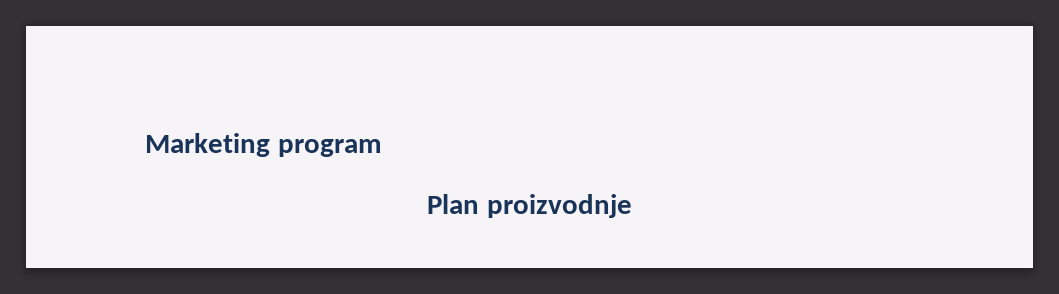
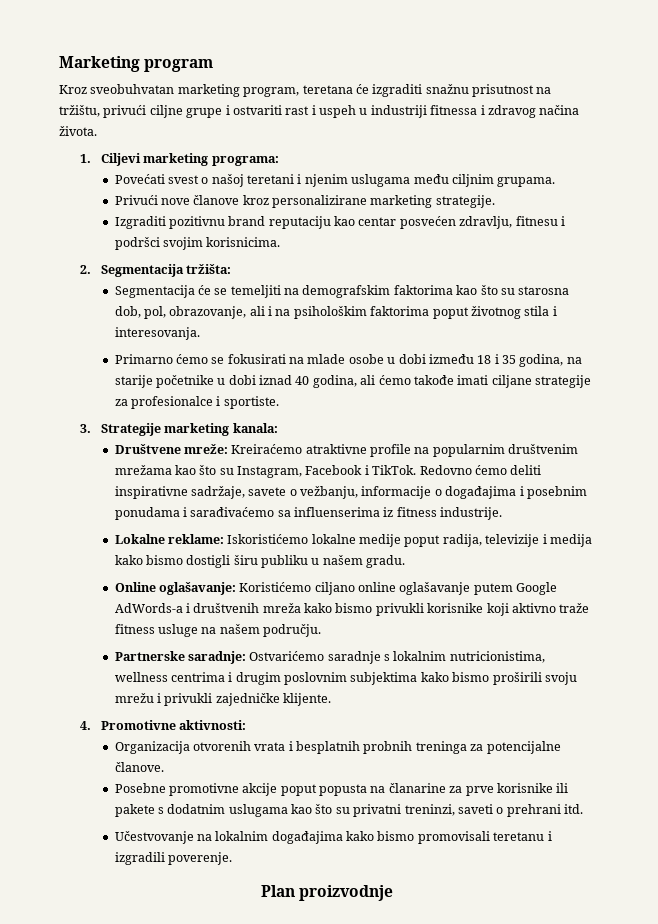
(382, 148) none -> [59,84,552,97] [59,105,580,118] [59,126,97,136] [79,153,279,166] [114,174,556,187] [114,195,495,208] [114,216,565,229] [114,237,281,250] [79,264,232,277] [114,285,570,298] [114,306,557,319] [114,327,200,340] [114,354,582,367] [114,375,592,388] [114,396,279,409] [79,423,278,436] [114,444,579,457] [114,465,542,478] [114,486,587,499] [114,507,503,520] [114,534,592,547] [114,555,406,568] [114,582,558,595] [114,603,590,616] [114,624,322,637] [114,651,545,664] [114,672,577,685] [114,693,332,706] [79,720,247,730] [114,741,561,754] [114,762,164,772] [114,783,569,796] [114,804,584,817] [114,831,552,844] [114,852,232,865] // Kroz sveobuhvatan marketing program, teretana će izgraditi snažnu prisutnost na tržištu, privući ciljne grupe i ostvariti rast i uspeh u industriji fitnessa i zdravog načina života. // 1. Ciljevi marketing programa: // Povećati svest o našoj teretani i njenim uslugama među ciljnim grupama. // Privući nove članove kroz personalizirane marketing strategije. // Izgraditi pozitivnu brand reputaciju kao centar posvećen zdravlju, fitnesu i podršci svojim korisnicima. // 2. Segmentacija tržišta: // Segmentacija će se temeljiti na demografskim faktorima kao što su starosna dob, pol, obrazovanje, ali i na psihološkim faktorima poput životnog stila i interesovanja. // Primarno ćemo se fokusirati na mlade osobe u dobi između 18 i 35 godina, na starije početnike u dobi iznad 40 godina, ali ćemo takođe imati ciljane strategije za profesionalce i sportiste. // 3. Strategije marketing kanala: // Društvene mreže: Kreiraćemo atraktivne profile na popularnim društvenim mrežama kao što su Instagram, Facebook i TikTok. Redovno ćemo deliti inspirativne sadržaje, savete o vežbanju, informacije o događajima i posebnim ponudama i sarađivaćemo sa influenserima iz fitness industrije. // Lokalne reklame: Iskoristićemo lokalne medije poput radija, televizije i medija kako bismo dostigli širu publiku u našem gradu. // Online oglašavanje: Koristićemo ciljano online oglašavanje putem Google AdWords-a i društvenih mreža kako bismo privukli korisnike koji aktivno traže fitness usluge na našem području. // Partnerske saradnje: Ostvarićemo saradnje s lokalnim nutricionistima, wellness centrima i drugim poslovnim subjektima kako bismo proširili svoju mrežu i privukli zajedničke klijente. // 4. Promotivne aktivnosti: // Organizacija otvorenih vrata i besplatnih probnih treninga za potencijalne članove. // Posebne promotivne akcije poput popusta na članarine za prve korisnike ili pakete s dodatnim uslugama kao što su privatni treninzi, saveti o prehrani itd. // Učestvovanje na lokalnim događajima kako bismo promovisali teretanu i izgradili poverenje.

